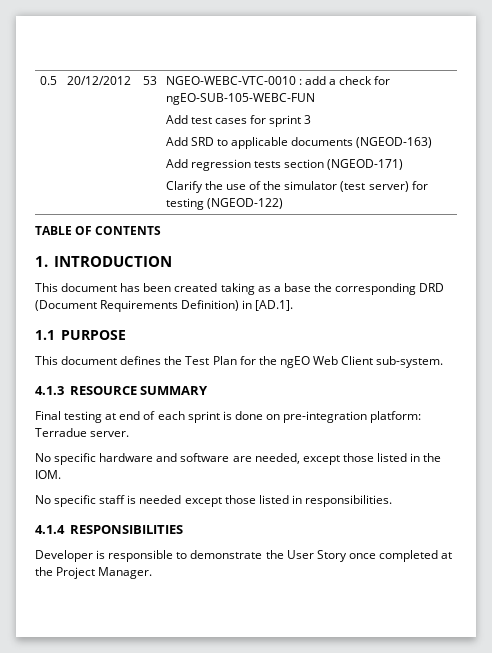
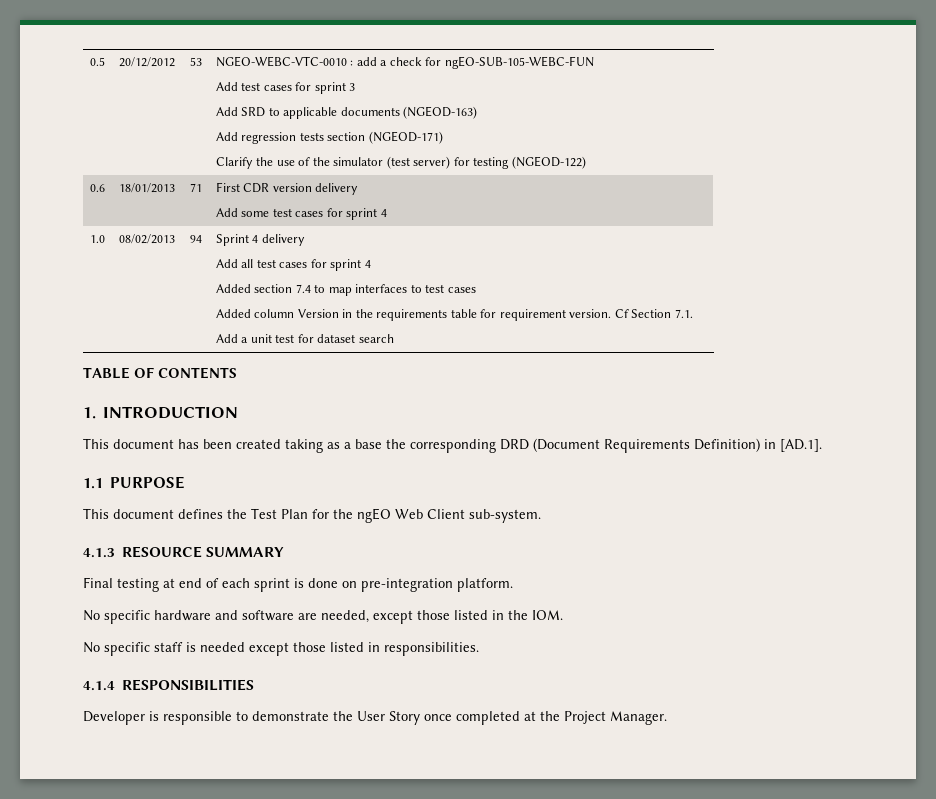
(283, 203) none -> [89,184,105,192] [118,183,175,193] [190,183,202,192] [215,182,359,195] [215,208,387,220] [89,235,105,243] [118,234,175,244] [190,235,202,243] [215,234,305,246] [215,259,371,271] [215,284,476,296] [215,309,693,321] [215,334,394,343] // 0.6 | 18/01/2013 | 71 | First CDR version delivery // Add some test cases for sprint 4 // 1.0 | 08/02/2013 | 94 | Sprint 4 delivery // Add all test cases for sprint 4 // Added section 7.4 to map interfaces to test cases // Added column Version in the requirements table for requirement version. Cf Section 7.1. // Add a unit test for dataset search
[370,411,422,423] [35,428,130,437] platform: Terradue server. -> [457,578,513,592] platform.

